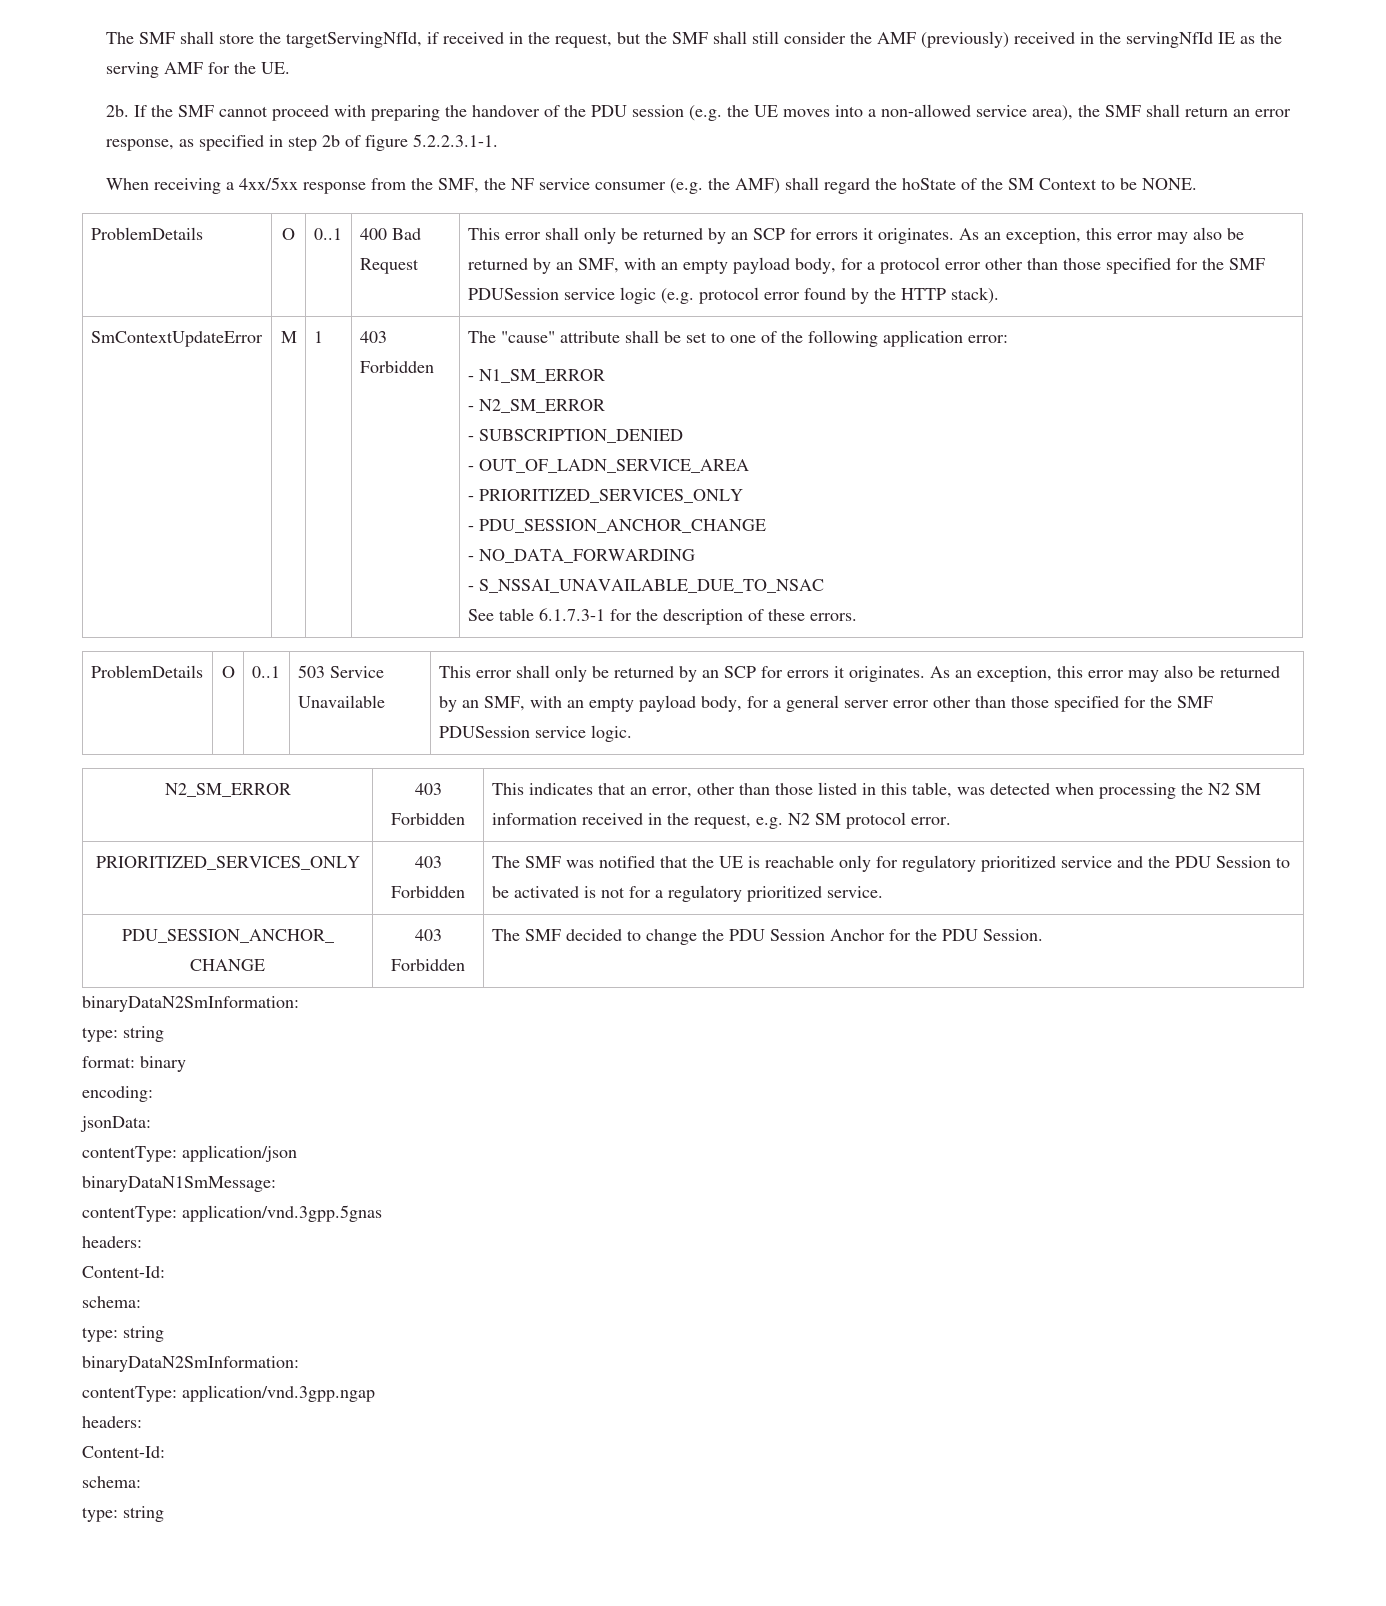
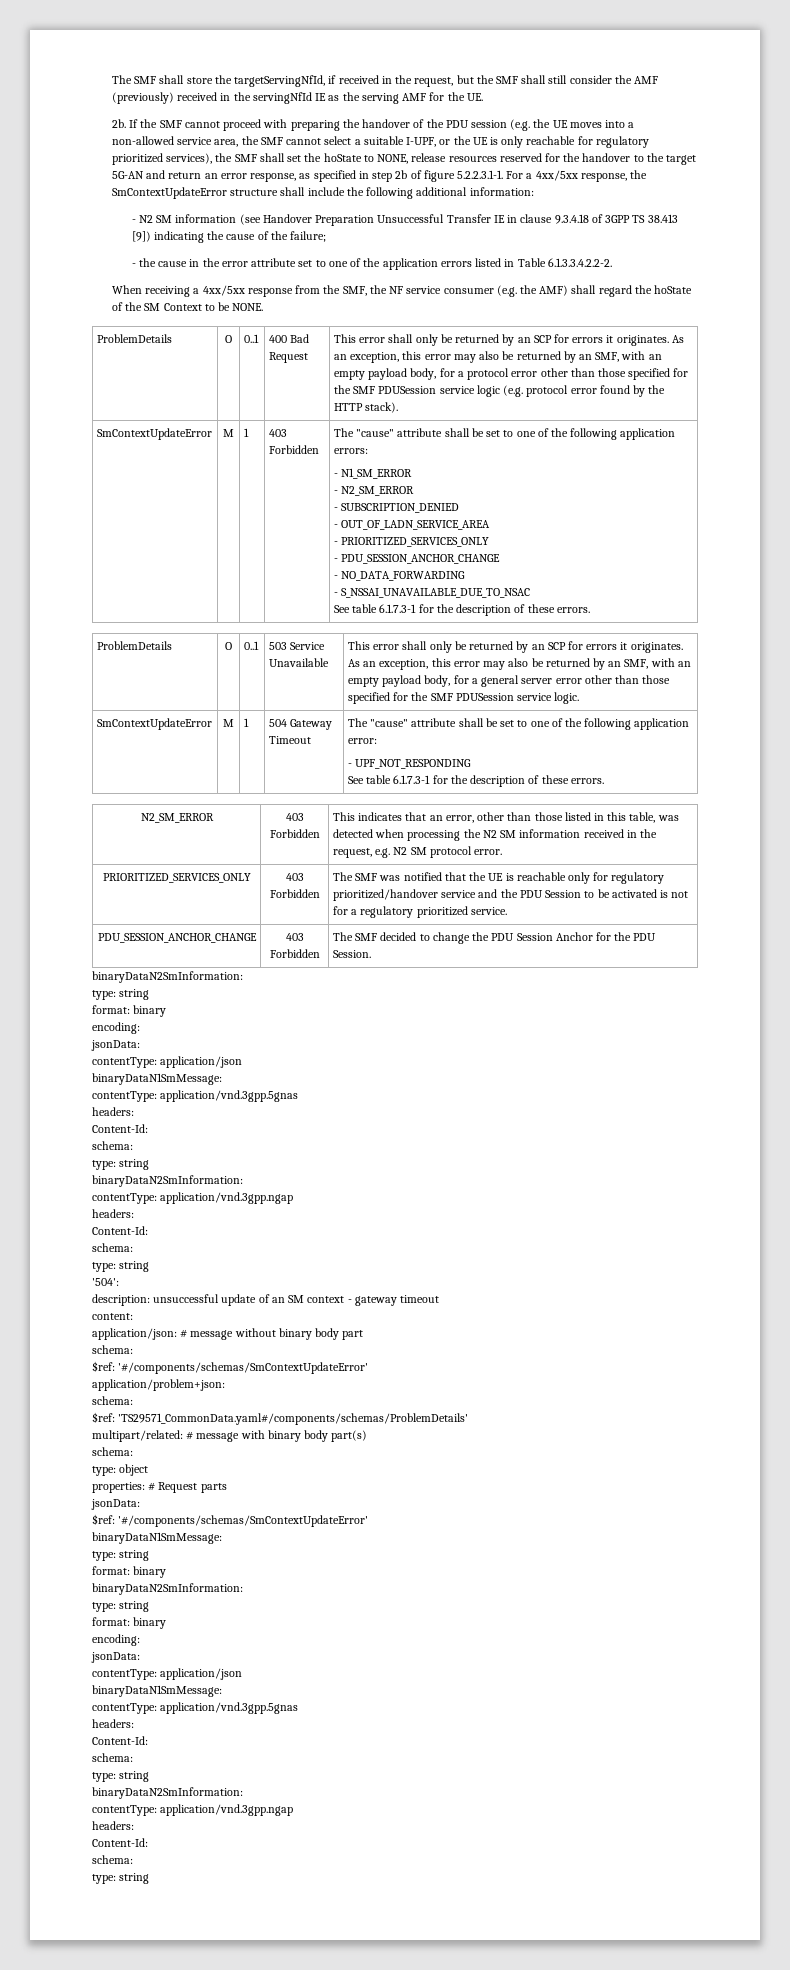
[1032,104,1181,121] area), the SMF shall -> [214,136,649,148] [111,153,697,165] [111,170,166,179] area, the SMF cannot select a suitable I-UPF, or the UE is only reachable for regulatory prioritized services), the SMF shall set the hoState to NONE, release resources reserved for the handover to the target 5G-AN and
(499, 140) none -> [506,170,648,182] [111,187,534,199] [131,214,678,226] [131,231,327,243] [131,258,612,270] For a 4xx/5xx response, the SmContextUpdateError structure shall include the following additional information: // - N2 SM information (see Handover Preparation Unsuccessful Transfer IE in clause 9.3.4.18 of 3GPP TS 38.413 [9]) indicating the cause of the failure; // - the cause in the error attribute set to one of the application errors listed in Table 6.1.3.3.4.2.2-2.
[967,335,1008,343] error: -> [333,448,368,454] errors:
(632, 733) none -> [96,718,212,730] [223,719,234,727] [243,718,249,727] [268,719,333,730] [268,736,311,744] [347,718,690,730] [347,738,377,744] [347,759,472,769] [347,775,604,787] // SmContextUpdateError | M | 1 | 504 Gateway Timeout | The "cause" attribute shall be set to one of the following application error: // - UPF_NOT_RESPONDING // See table 6.1.7.3-1 for the description of these errors.
[980,856,1056,872] prioritized -> [332,889,438,901] prioritized/handover
(164, 1514) none -> [92,1278,119,1286] [92,1294,440,1306] [92,1313,133,1320] [92,1328,364,1340] [92,1345,133,1354] [92,1361,369,1374] [92,1379,225,1391] [92,1396,133,1405] [92,1412,469,1425] [92,1430,368,1442] [92,1447,133,1456] [92,1464,149,1476] [92,1482,227,1493] [91,1499,140,1510] [92,1514,369,1527] [92,1532,222,1544] [92,1550,150,1561] [92,1566,167,1578] [92,1583,243,1595] [92,1601,150,1612] [92,1617,167,1629] [92,1634,140,1646] [91,1652,140,1663] [92,1668,243,1680] [92,1685,222,1697] [92,1702,299,1714] [92,1719,134,1728] [92,1736,148,1745] [92,1753,133,1762] [92,1771,150,1782] [92,1787,243,1799] [92,1804,294,1816] [92,1821,134,1830] [92,1838,148,1847] [92,1855,133,1864] [92,1873,150,1884] // '504': // description: unsuccessful update of an SM context - gateway timeout // content: // application/json: # message without binary body part // schema: // $ref: '#/components/schemas/SmContextUpdateError' // application/problem+json: // schema: // $ref: 'TS29571_CommonData.yaml#/components/schemas/ProblemDetails' // multipart/related: # message with binary body part(s) // schema: // type: object // properties: # Request parts // jsonData: // $ref: '#/components/schemas/SmContextUpdateError' // binaryDataN1SmMessage: // type: string // format: binary // binaryDataN2SmInformation: // type: string // format: binary // encoding: // jsonData: // contentType: application/json // binaryDataN1SmMessage: // contentType: application/vnd.3gpp.5gnas // headers: // Content-Id: // schema: // type: string // binaryDataN2SmInformation: // contentType: application/vnd.3gpp.ngap // headers: // Content-Id: // schema: // type: string

